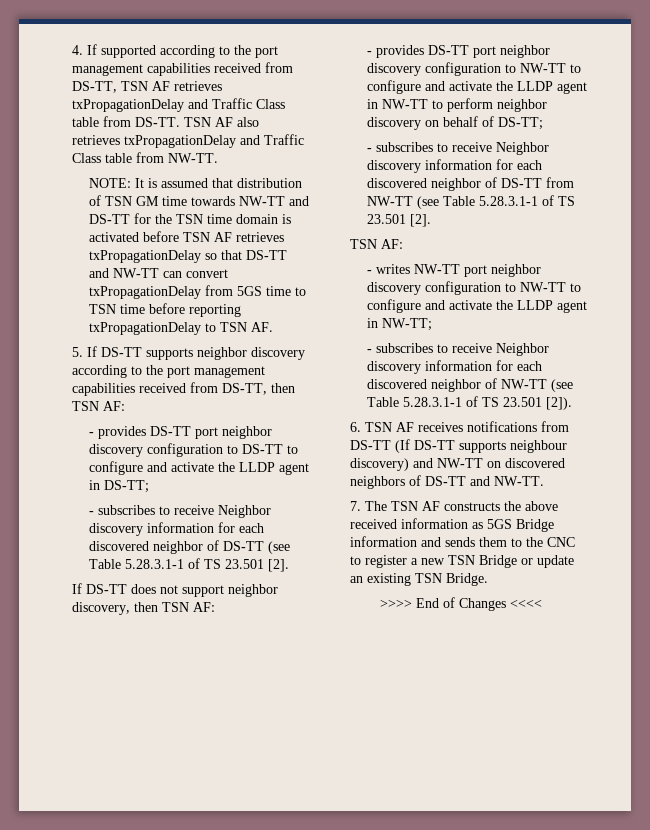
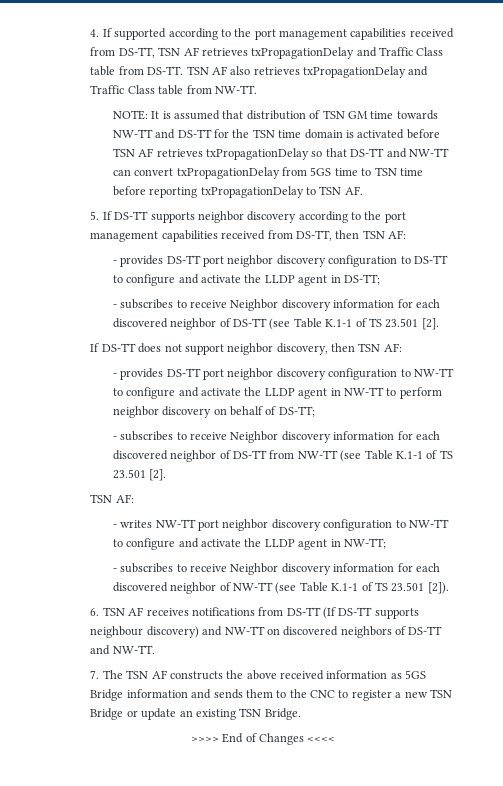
[124,559,184,569] 5.28.3.1-1 -> [325,319,353,327] K.1-1
[478,196,538,206] 5.28.3.1-1 -> [395,451,423,459] K.1-1
[402,397,462,407] 5.28.3.1-1 -> [331,583,359,591] K.1-1

